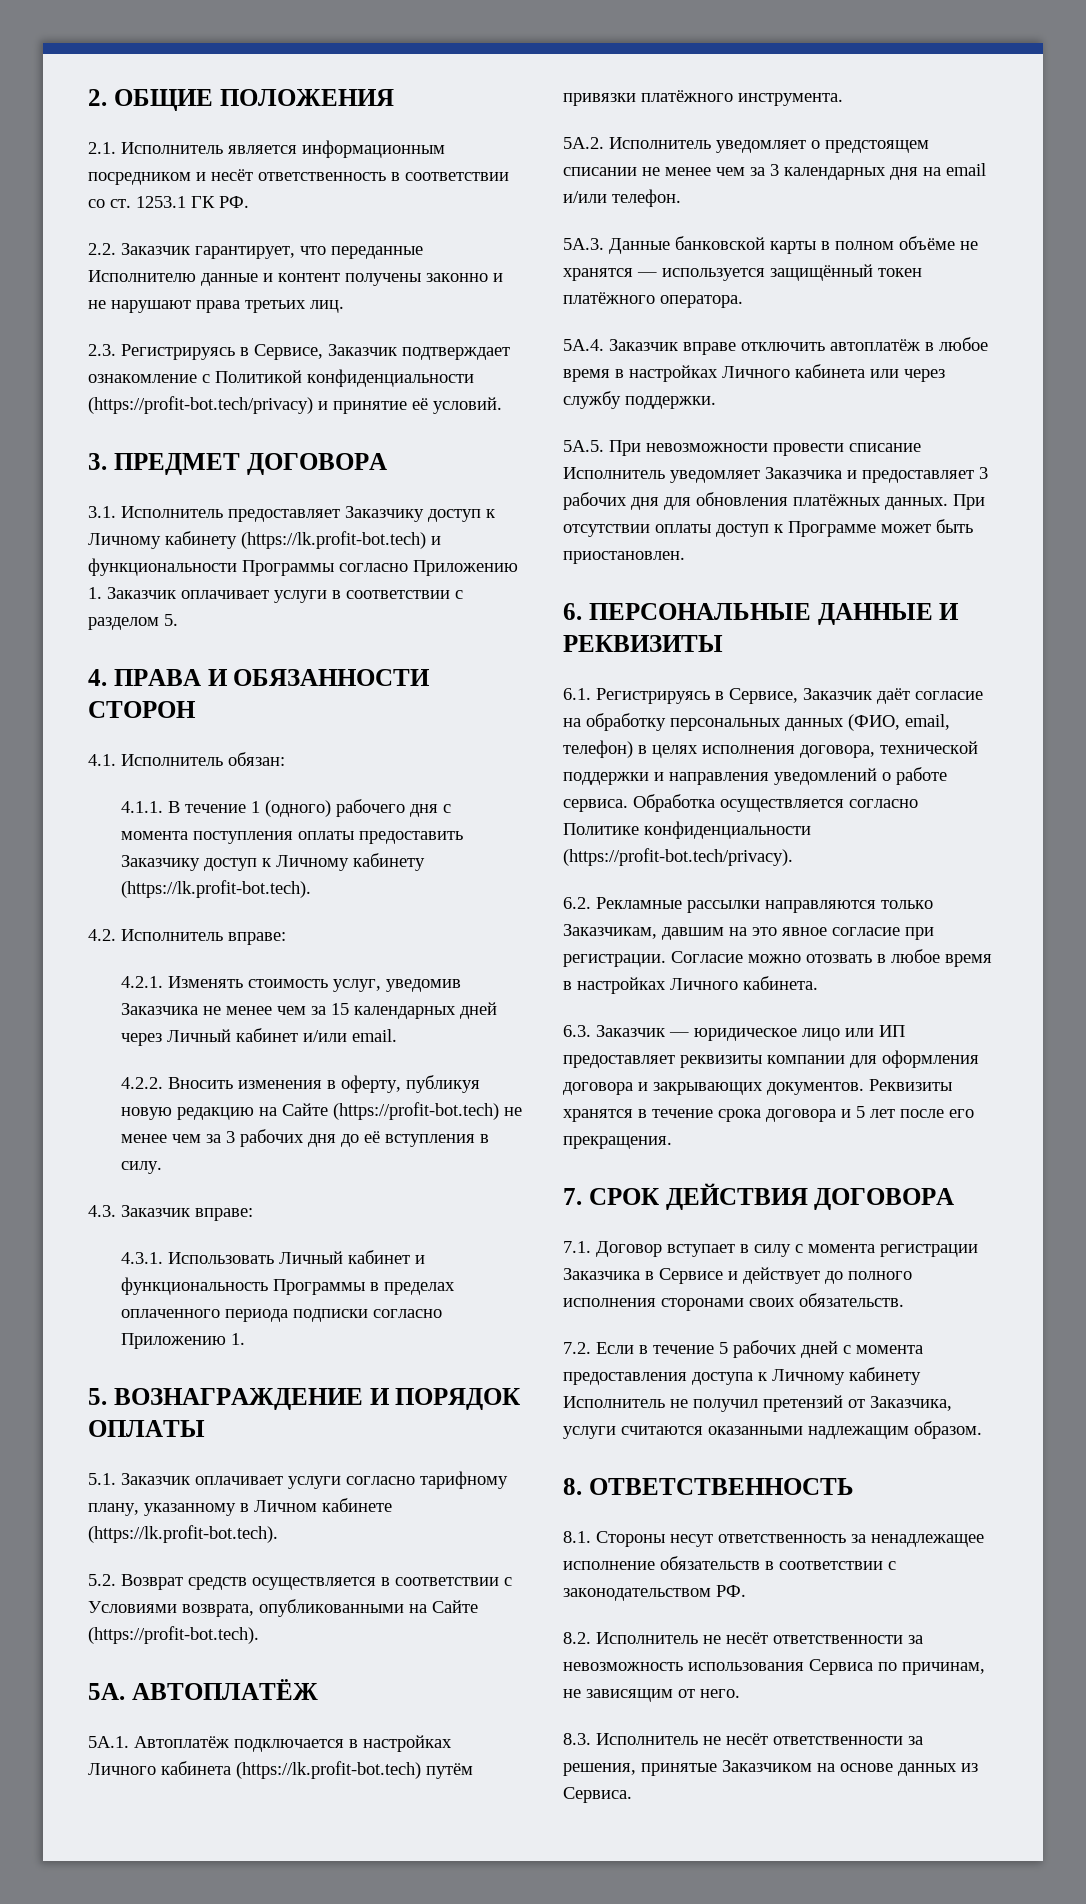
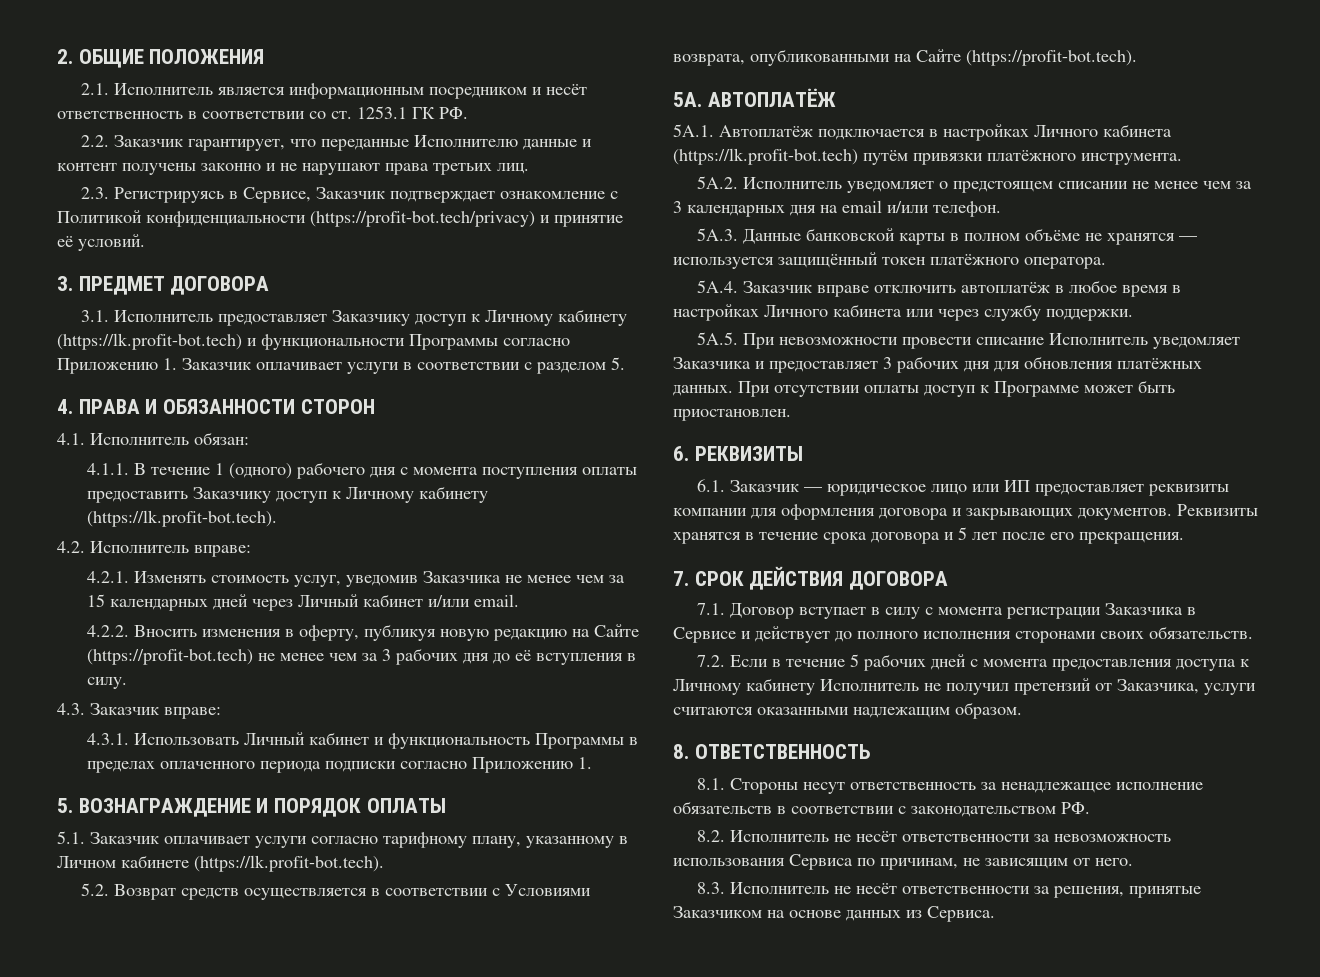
[588,603,960,625] ПЕРСОНАЛЬНЫЕ ДАННЫЕ И -> (689, 453) none
[596,688,983,704] [563,713,950,731] [563,740,978,758] [563,767,947,785] [563,794,918,812] [563,821,811,839] [563,848,793,866] [563,897,933,913] [563,924,934,940] [563,949,992,967] [563,976,818,994] [563,1025,591,1037] Регистрируясь в Сервисе, Заказчик даёт согласие на обработку персональных данных (ФИО, email, телефон) в целях исполнения договора, технической поддержки и направления уведомлений о работе сервиса. Обработка осуществляется согласно Политике конфиденциальности (https://profit-bot.tech/privacy). // 6.2. Рекламные рассылки направляются только Заказчикам, давшим на это явное согласие при регистрации. Согласие можно отозвать в любое время в настройках Личного кабинета. // 6.3. -> (725, 485) none

